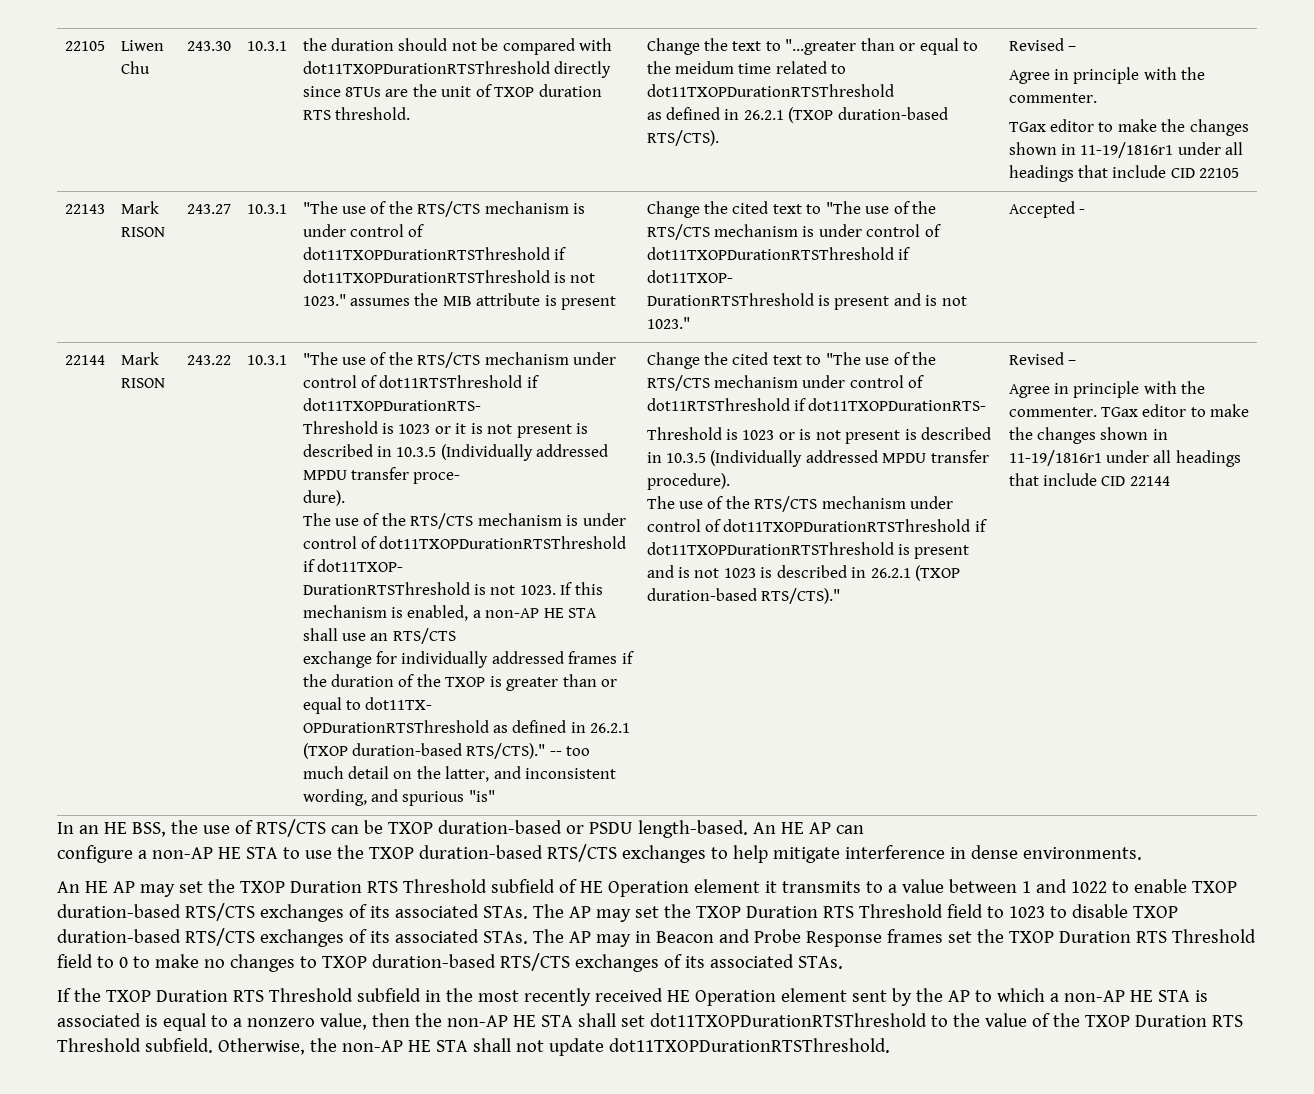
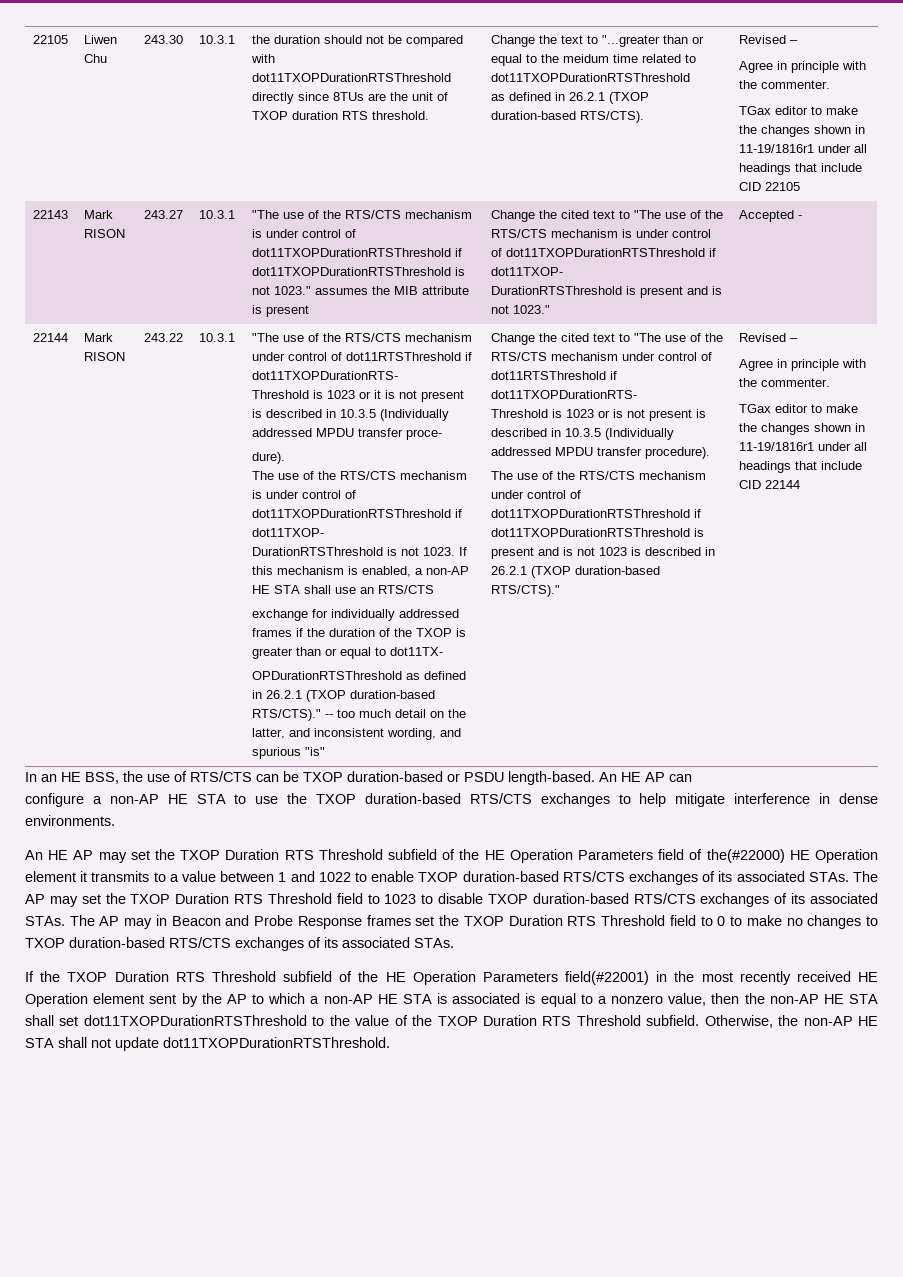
(1097, 412) none -> (830, 382) //
(577, 886) none -> [459,849,785,863] the HE Operation Parameters field of the(#22000)
(421, 995) none -> [339,971,650,985] of the HE Operation Parameters field(#22001)

